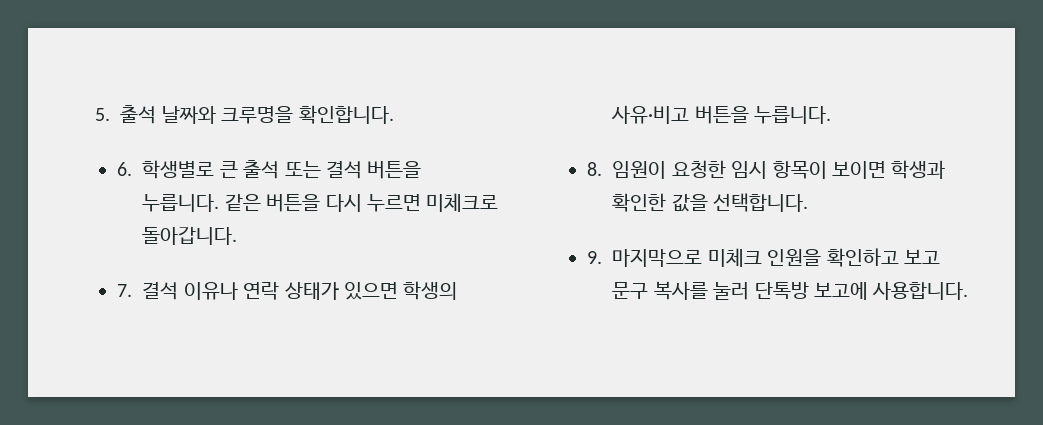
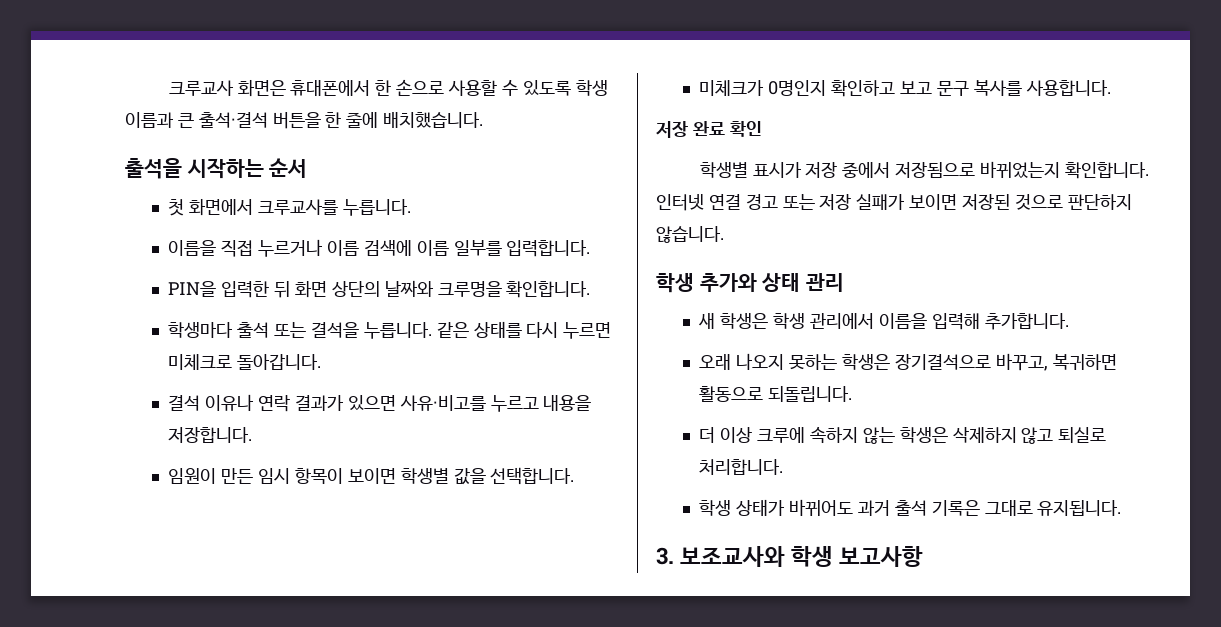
[95,105,394,124] [117,160,422,179] 5. 출석 날짜와 크루명을 확인합니다. // 6. 학생별로 큰 출석 또는 결석 버튼을 -> [168,79,608,97] [125,112,484,129] [125,158,308,179] [168,198,411,216] [168,239,591,257] [168,280,591,298] [168,322,359,338] 크루교사 화면은 휴대폰에서 한 손으로 사용할 수 있도록 학생 이름과 큰 출석·결석 버튼을 한 줄에 배치했습니다. // 출석을 시작하는 순서 // 첫 화면에서 크루교사를 누릅니다. // 이름을 직접 누르거나 이름 검색에 이름 일부를 입력합니다. // PIN을 입력한 뒤 화면 상단의 날짜와 크루명을 확인합니다. // 학생마다 출석 또는 결석을
[266,194,321,212] 버튼을 -> [473,321,522,338] 상태를
[117,284,133,297] 7. -> (322, 362) none
[284,281,458,300] [611,105,832,124] [587,160,726,179] 상태가 있으면 학생의 사유·비고 버튼을 누릅니다. // 8. 임원이 요청한 -> [294,395,592,412] [168,427,253,443] [168,468,254,484] 결과가 있으면 사유·비고를 누르고 내용을 저장합니다. // 임원이 만든
[891,160,946,179] [612,193,667,212] 학생과 확인한 -> [400,468,449,484] 학생별
[587,248,940,267] [612,281,969,300] 9. 마지막으로 미체크 인원을 확인하고 보고 문구 복사를 눌러 단톡방 보고에 사용합니다. -> [699,80,1111,97] [656,121,762,138] [699,161,1149,179] [656,194,1132,211] [656,226,724,243] [656,273,845,293] [698,313,1069,330] [699,353,1117,371] [699,386,853,402] [699,427,1107,444] [699,459,784,475] [699,499,1122,516] [656,546,924,567] 미체크가 0명인지 확인하고 보고 문구 복사를 사용합니다. // 저장 완료 확인 // 학생별 표시가 저장 중에서 저장됨으로 바뀌었는지 확인합니다. 인터넷 연결 경고 또는 저장 실패가 보이면 저장된 것으로 판단하지 않습니다. // 학생 추가와 상태 관리 // 새 학생은 학생 관리에서 이름을 입력해 추가합니다. // 오래 나오지 못하는 학생은 장기결석으로 바꾸고, 복귀하면 활동으로 되돌립니다. // 더 이상 크루에 속하지 않는 학생은 삭제하지 않고 퇴실로 처리합니다. // 학생 상태가 바뀌어도 과거 출석 기록은 그대로 유지됩니다. // 3. 보조교사와 학생 보고사항

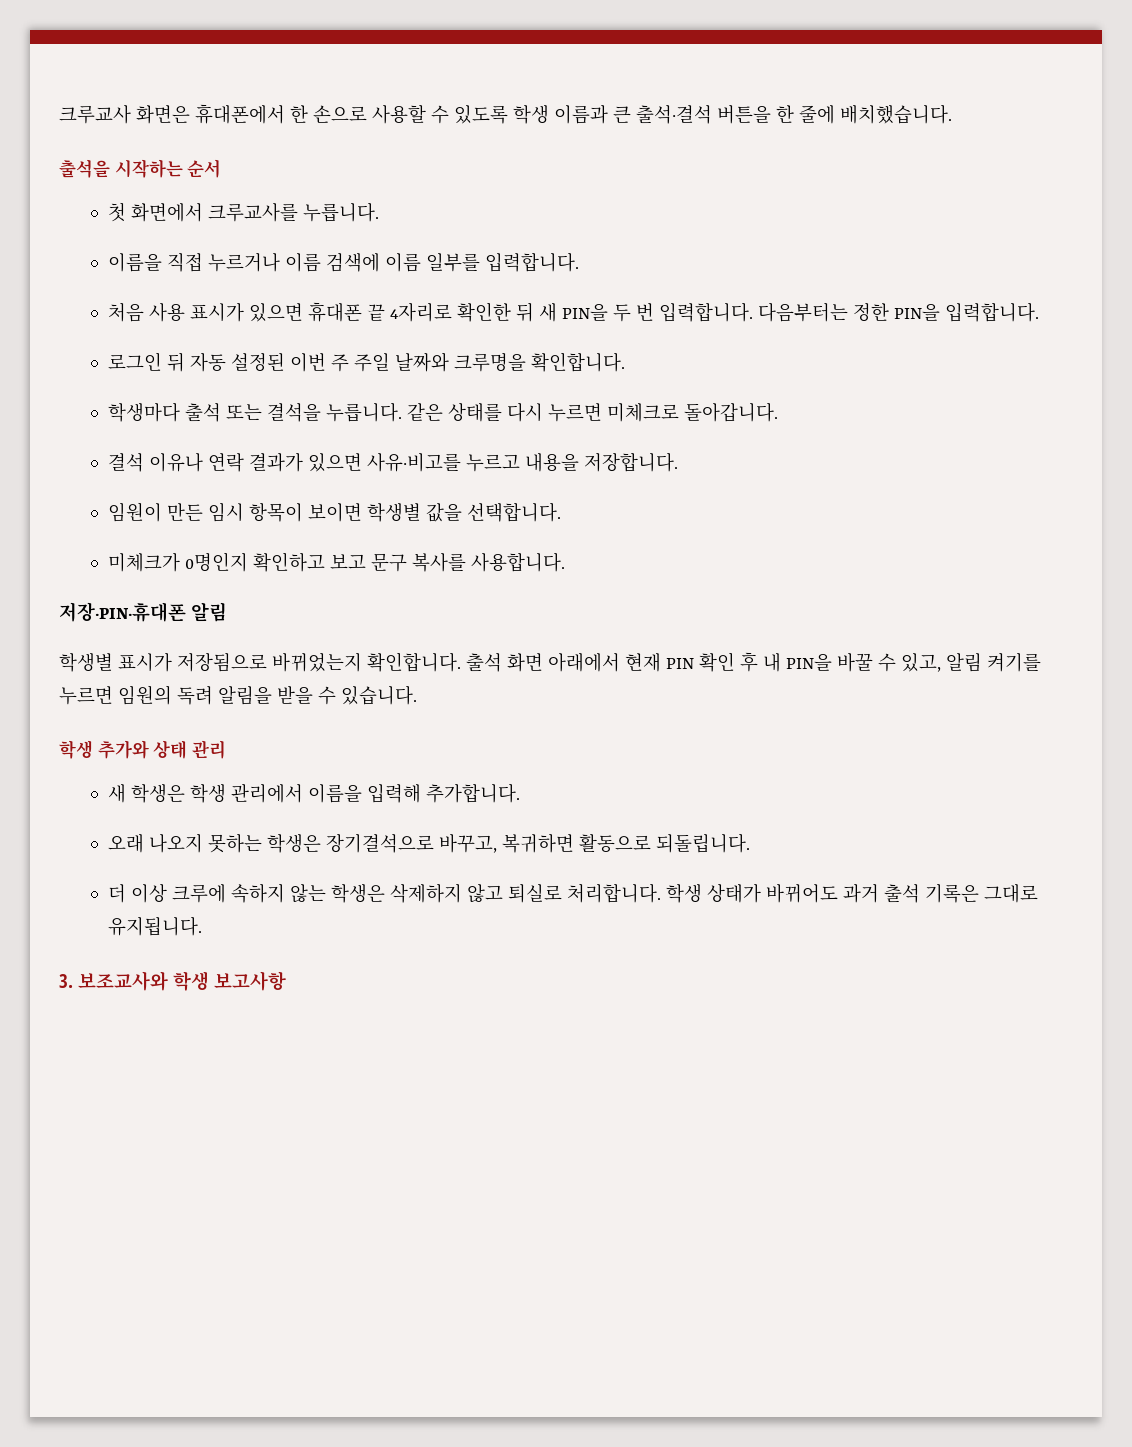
[168,280,380,298] PIN을 입력한 뒤 화면 상단의 -> [107,302,1039,322] [107,352,390,372] 처음 사용 표시가 있으면 휴대폰 끝 4자리로 확인한 뒤 새 PIN을 두 번 입력합니다. 다음부터는 정한 PIN을 입력합니다. // 로그인 뒤 자동 설정된 이번 주 주일
[656,121,762,138] 저장 완료 확인 -> [59,602,227,622] 저장·PIN·휴대폰 알림
[805,162,891,178] 저장 중에서 -> (172, 662) none
[656,194,1132,211] [656,226,724,243] 인터넷 연결 경고 또는 저장 실패가 보이면 저장된 것으로 판단하지 않습니다. -> [465,652,1041,672] [59,685,417,705] 출석 화면 아래에서 현재 PIN 확인 후 내 PIN을 바꿀 수 있고, 알림 켜기를 누르면 임원의 독려 알림을 받을 수 있습니다.
(784, 467) // -> (661, 893) none

